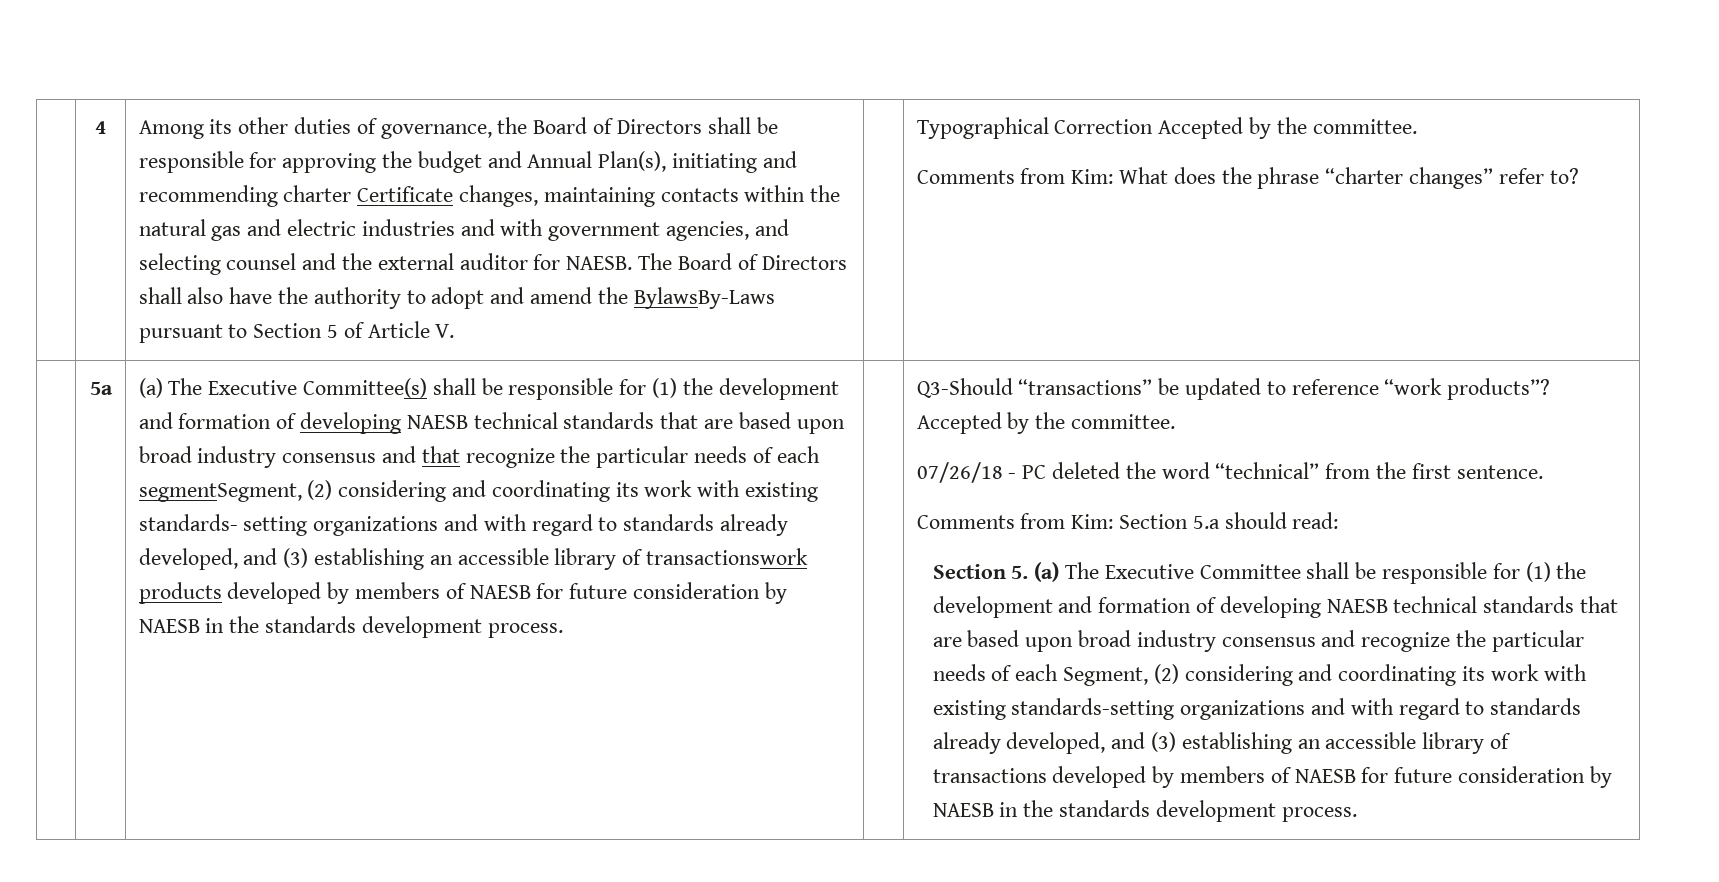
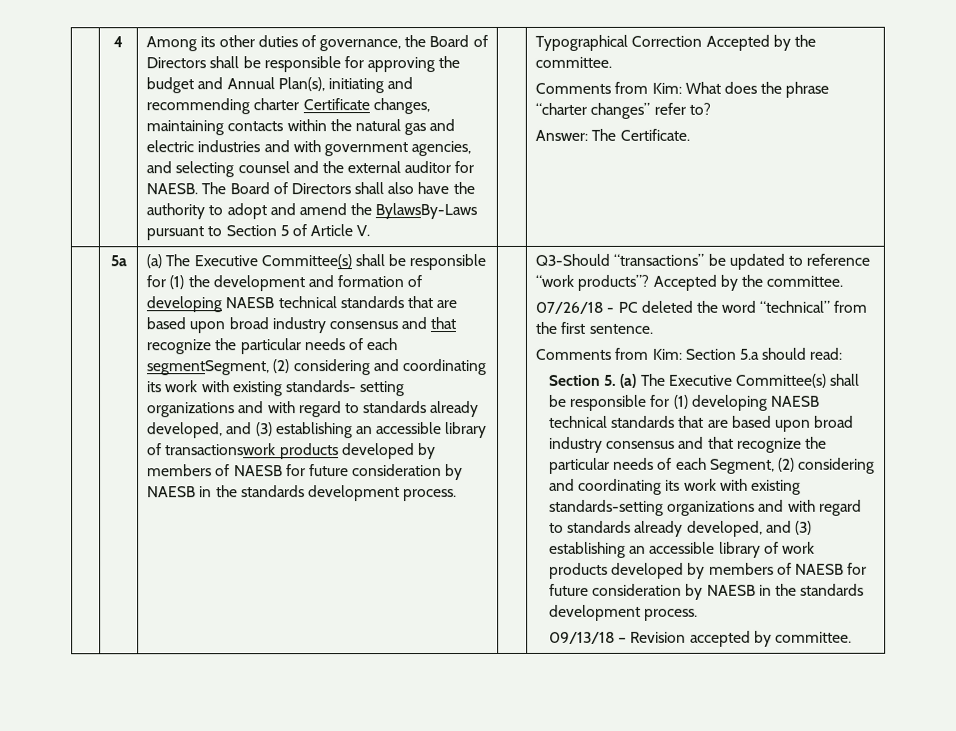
(1579, 176) none -> [535,128,690,141] // Answer: The Certificate.
[1199,562,1587,584] [932,596,1217,618] Committee shall be responsible for (1) the development and formation of -> [735,373,861,388] [549,394,689,411] Committee(s) shall be responsible for (1)
(1356, 638) none -> [707,436,734,449] that
[932,768,1047,783] transactions -> [781,541,815,554] [549,562,609,579] work products
(1357, 814) none -> [549,630,852,647] // 09/13/18 – Revision accepted by committee.

